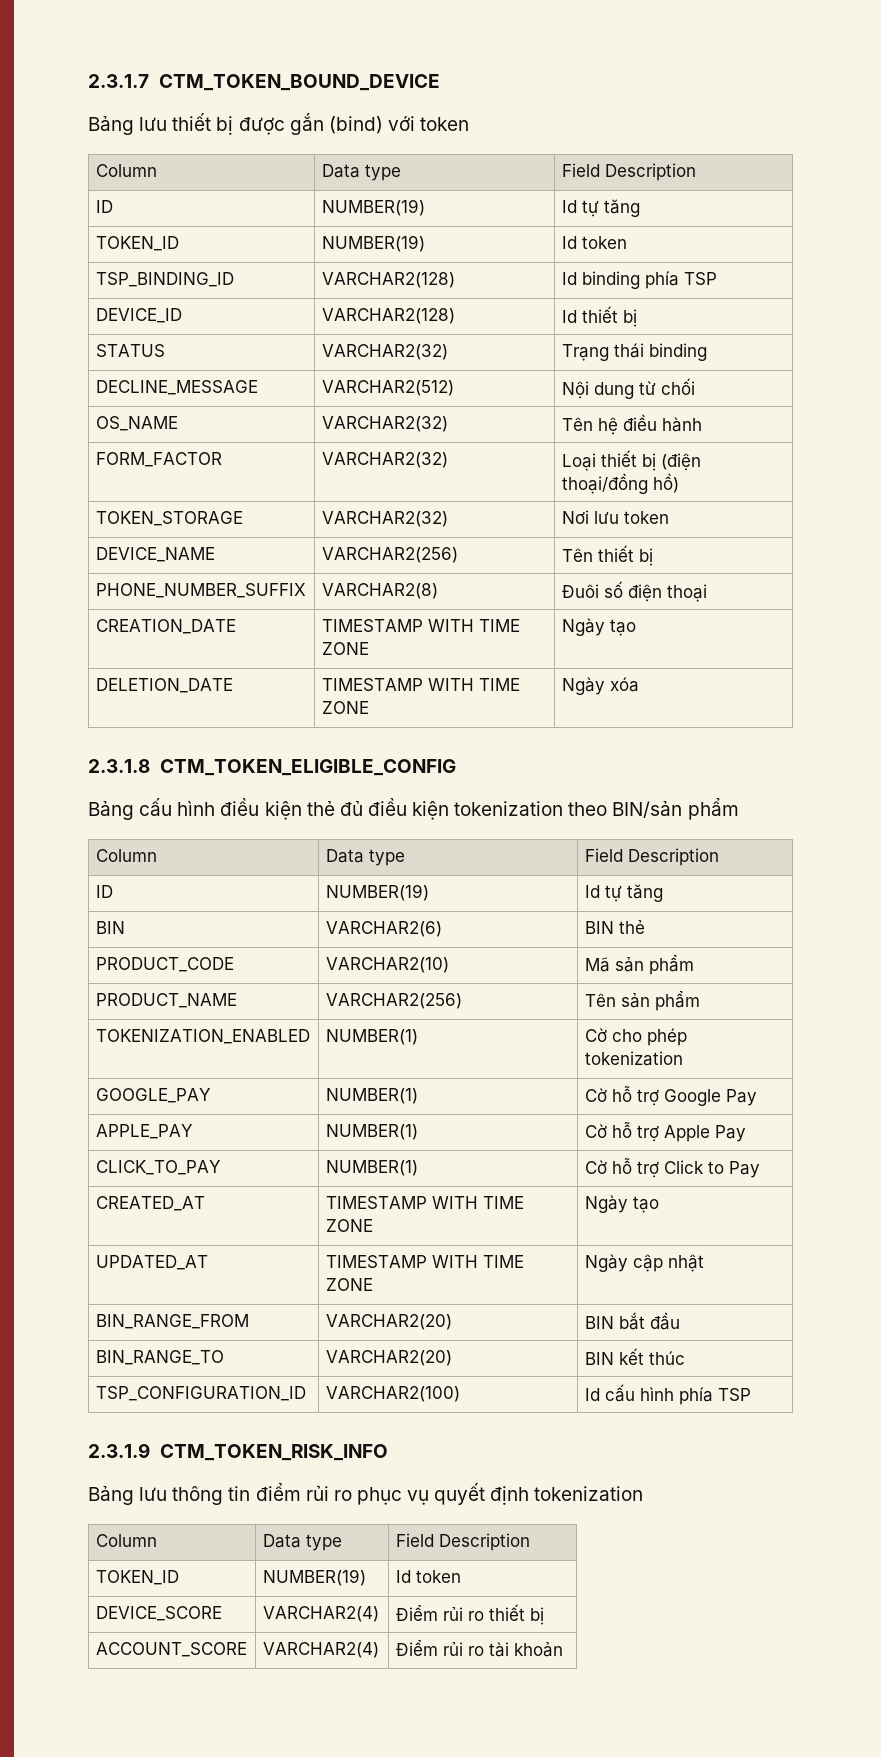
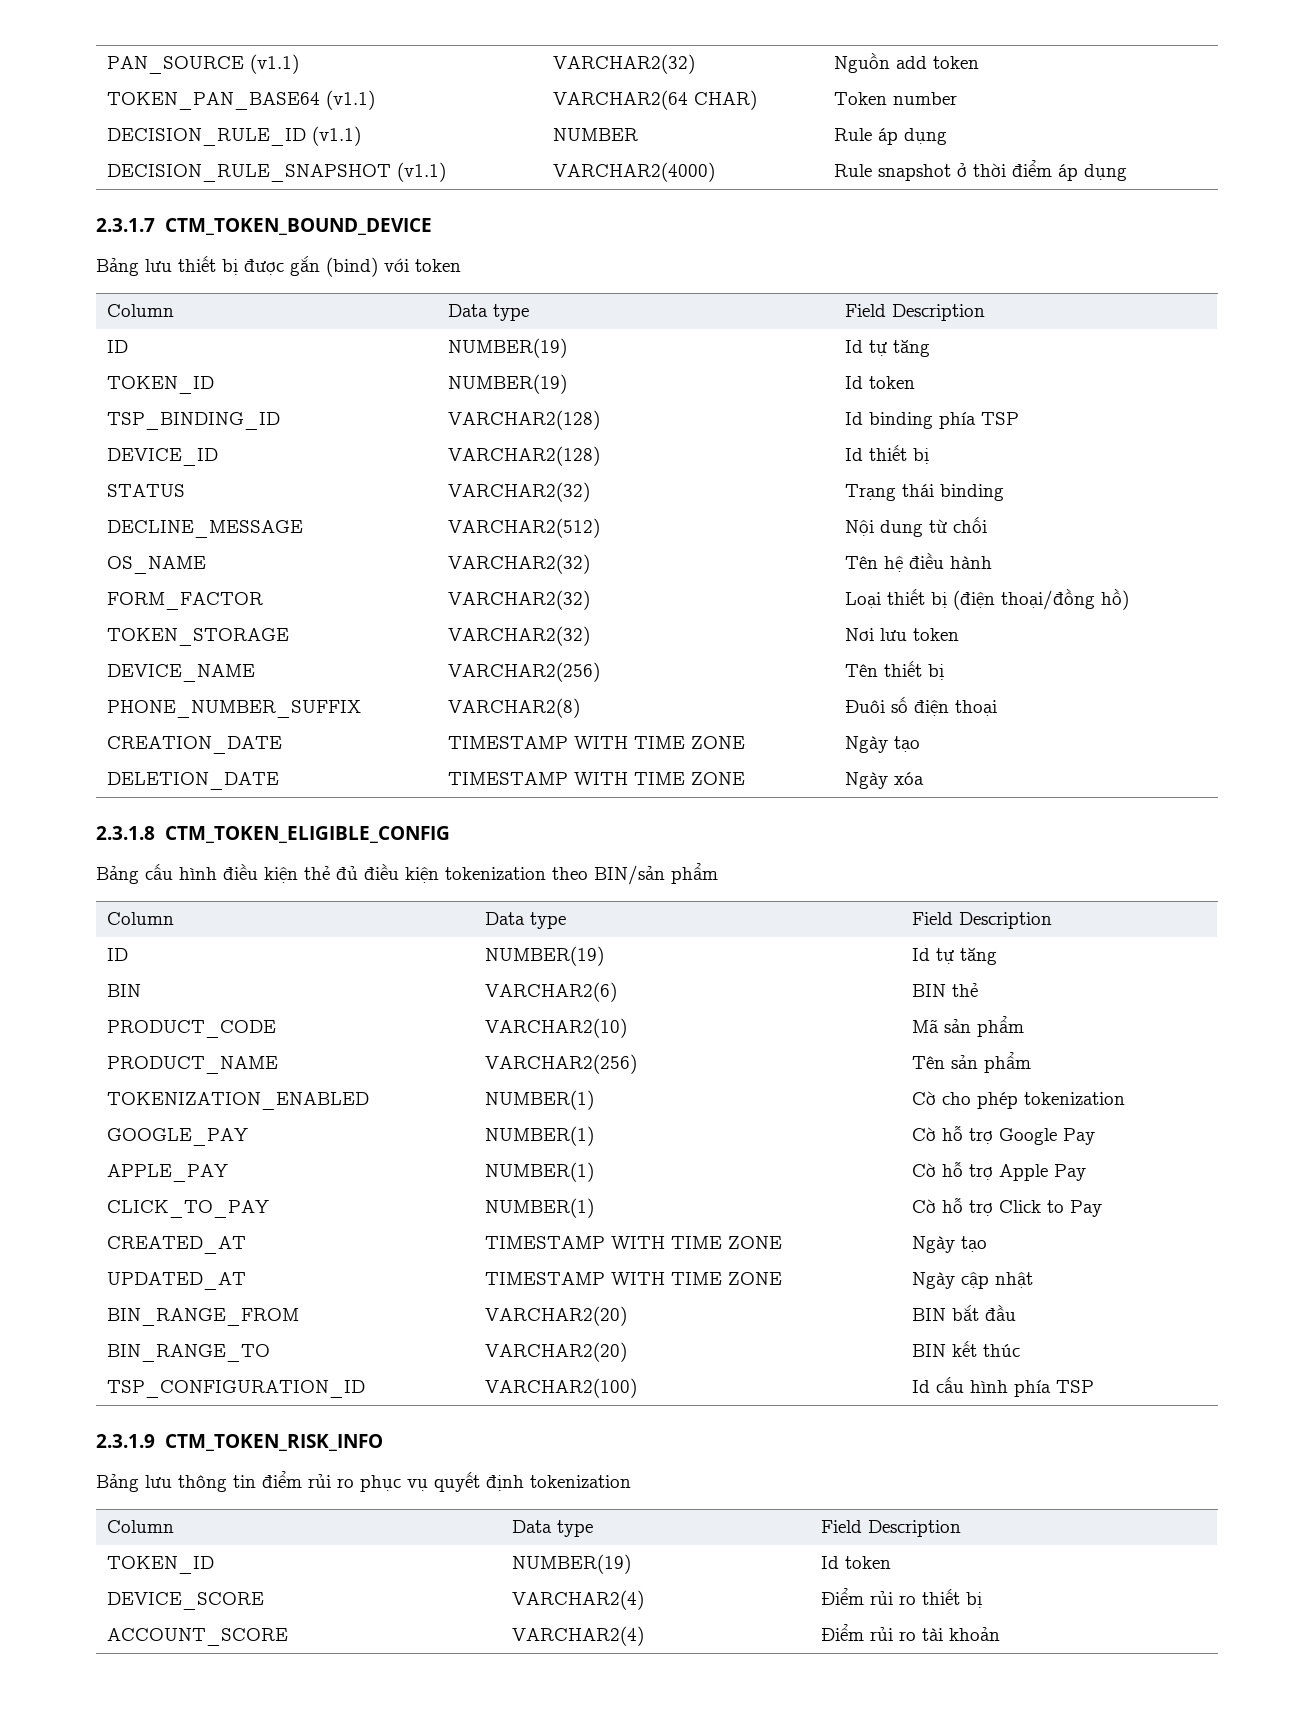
(88, 81) none -> [107,54,300,74] [553,54,696,74] [834,52,980,73] [107,90,376,110] [553,90,758,110] [834,92,958,105] [107,126,362,146] [553,128,639,141] [834,128,948,145] [107,162,447,182] [553,162,716,182] [834,160,1128,181] PAN_SOURCE (v1.1) | VARCHAR2(32) | Nguồn add token // TOKEN_PAN_BASE64 (v1.1) | VARCHAR2(64 CHAR) | Token number // DECISION_RULE_ID (v1.1) | NUMBER | Rule áp dụng // DECISION_RULE_SNAPSHOT (v1.1) | VARCHAR2(4000) | Rule snapshot ở thời điểm áp dụng //

